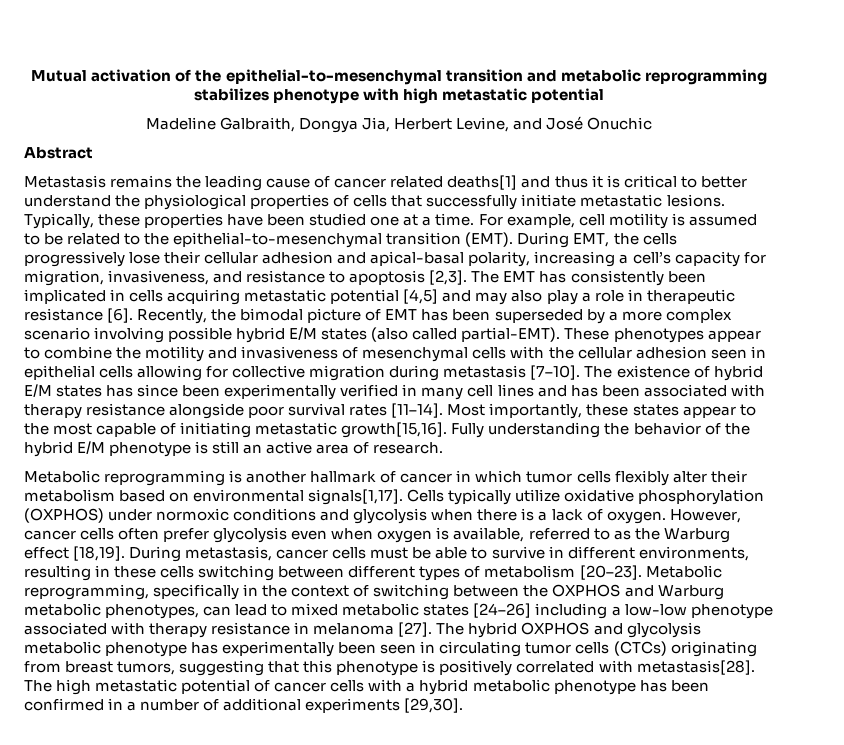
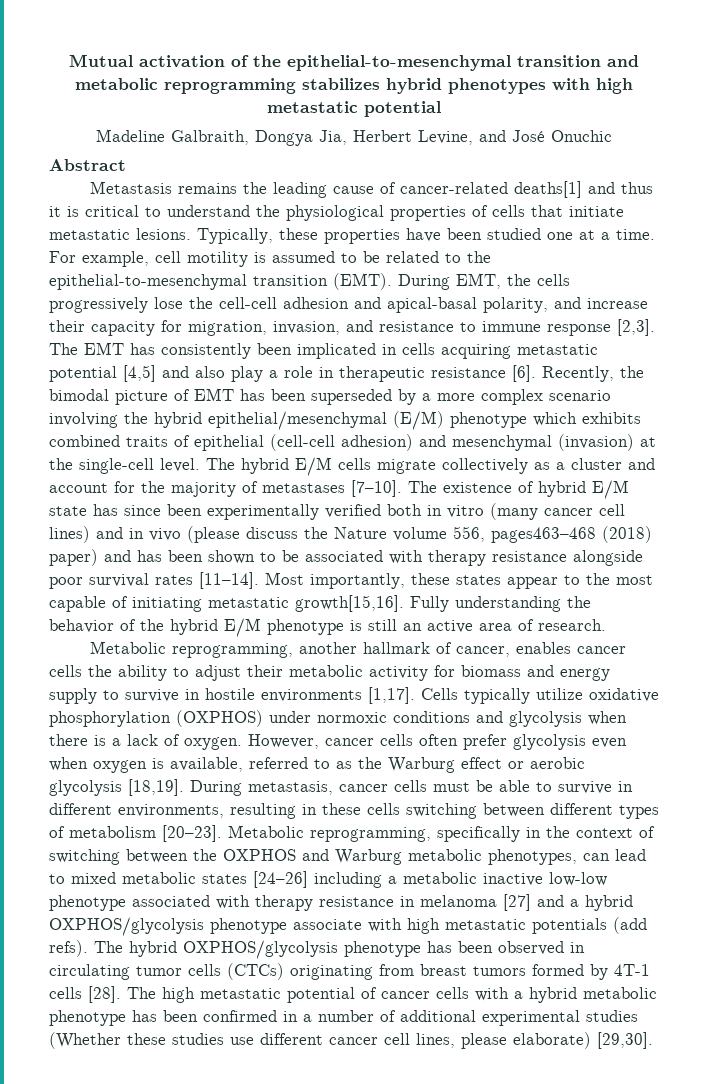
[272,89,359,104] phenotype -> [386,78,546,94] hybrid phenotypes
[334,176,444,188] cancer related -> [399,182,508,194] cancer-related
[700,176,747,188] better -> (161, 212) none
[426,195,518,210] successfully -> (563, 211) none
[164,251,259,264] their cellular -> [189,297,277,309] the cell-cell
[534,251,671,267] increasing a cell’s -> [554,297,648,309] [49,320,85,332] and increase their
[108,270,210,285] invasiveness, -> [273,321,340,335] invasion,
[349,270,426,285] apoptosis -> [482,321,611,336] immune response
[475,292,508,305] may -> (189, 372) none
[168,327,761,343] [24,346,766,362] [24,365,527,381] possible hybrid E/M states (also called partial-EMT). These phenotypes appear to combine the motility and invasiveness of mesenchymal cells with the cellular adhesion seen in epithelial cells allowing for collective migration during metastasis -> [124,411,641,430] [49,434,656,451] [49,457,655,476] [49,481,345,497] the hybrid epithelial/mesenchymal (E/M) phenotype which exhibits combined traits of epithelial (cell-cell adhesion) and mesenchymal (invasion) at the single-cell level. The hybrid E/M cells migrate collectively as a cluster and account for the majority of metastases
[56,385,103,397] states -> [49,506,87,516] state
[402,384,640,400] in many cell lines and has been -> [387,503,625,520] [49,526,652,543] [49,549,299,566] both in vitro (many cancer cell lines) and in vivo (please discuss the Nature volume 556, pages463–468 (2018) paper) and has been shown to be
[104,470,243,486] reprogramming is -> [171,643,293,658] reprogramming,
[400,470,747,486] [24,489,404,505] cancer in which tumor cells flexibly alter their metabolism based on environmental signals[1,17]. -> [455,642,626,657] [49,665,610,681] [49,687,415,704] cancer, enables cancer cells the ability to adjust their metabolic activity for biomass and energy supply to survive in hostile environments [1,17].
(69, 553) none -> [508,757,585,769] [49,780,122,796] or aerobic glycolysis
(621, 611) none -> [403,872,543,886] metabolic inactive
[398,622,701,638] [24,641,417,657] [27]. The hybrid OXPHOS and glycolysis metabolic phenotype has experimentally been seen -> [503,894,633,911] [49,917,647,936] [49,940,564,959] [27] and a hybrid OXPHOS/glycolysis phenotype associate with high metastatic potentials (add refs). The hybrid OXPHOS/glycolysis phenotype has been observed
[117,660,755,676] tumors, suggesting that this phenotype is positively correlated with metastasis[28]. -> [473,964,650,980] [49,986,121,1003] tumors formed by 4T-1 cells [28].
[305,698,401,713] experiments -> [482,1010,638,1026] [49,1032,591,1049] experimental studies (Whether these studies use different cancer cell lines, please elaborate)

